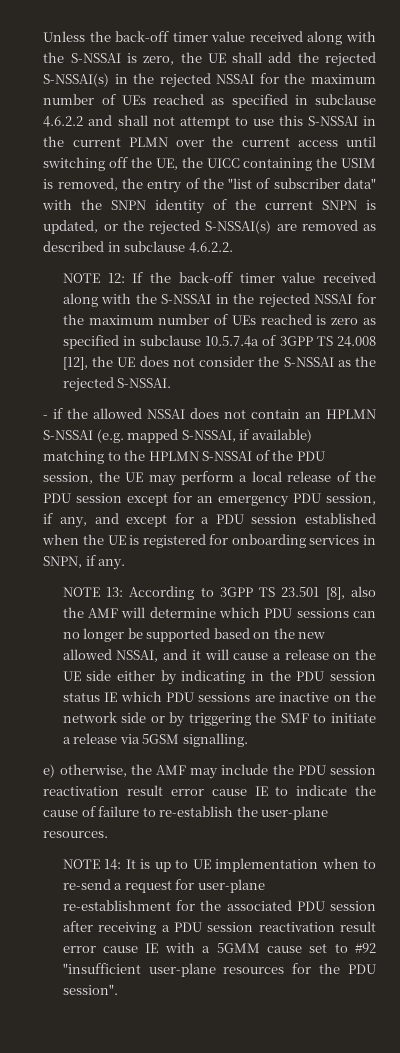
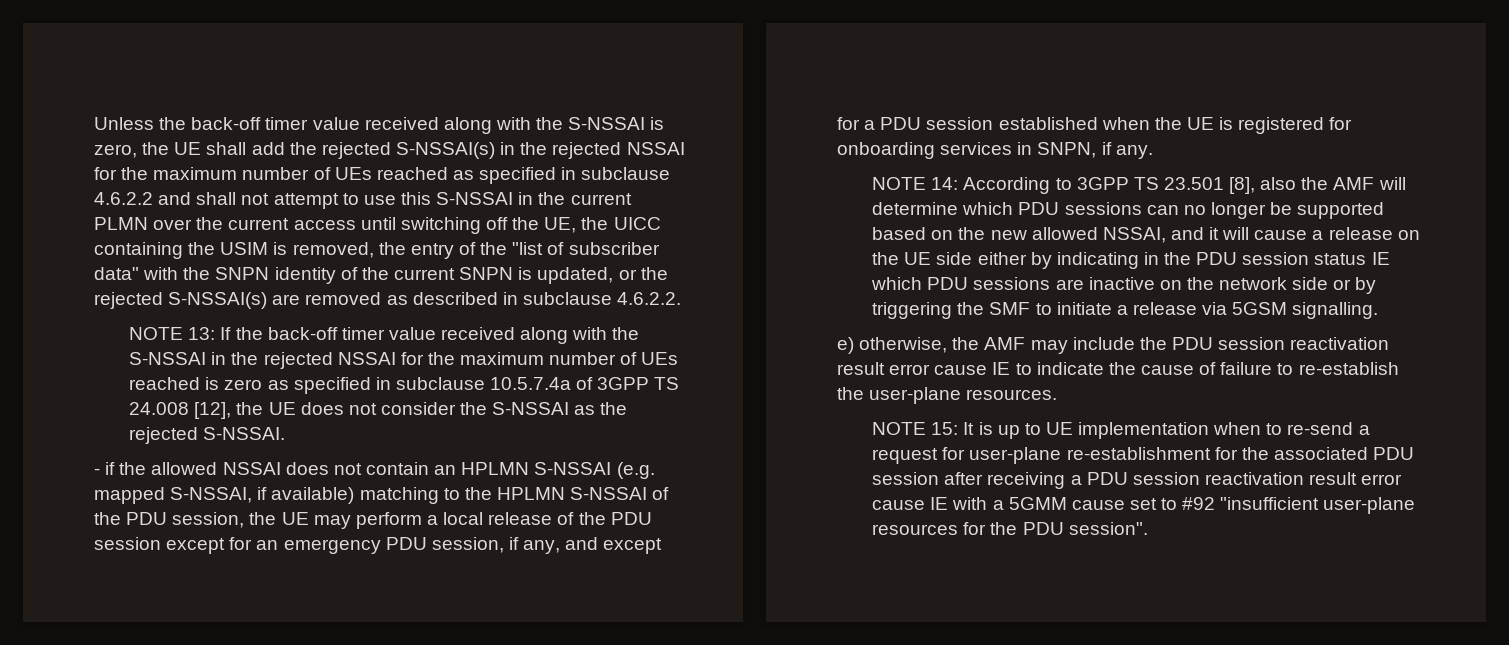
[107,273,125,283] 12: -> [188,327,216,340] 13:
[106,587,124,597] 13: -> [931,177,959,190] 14:
[104,859,122,870] 14: -> [931,422,959,435] 15:

